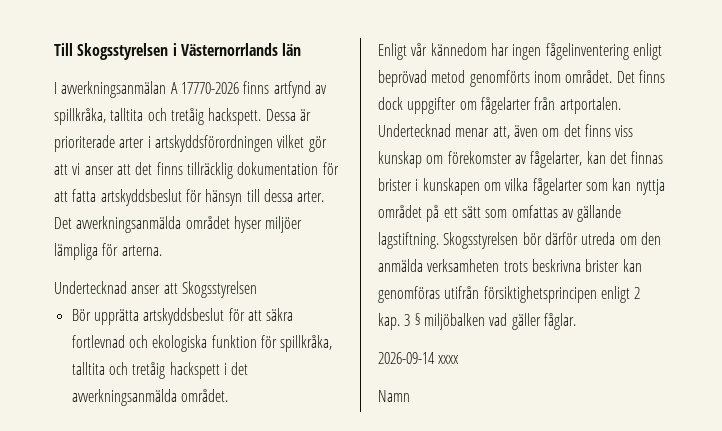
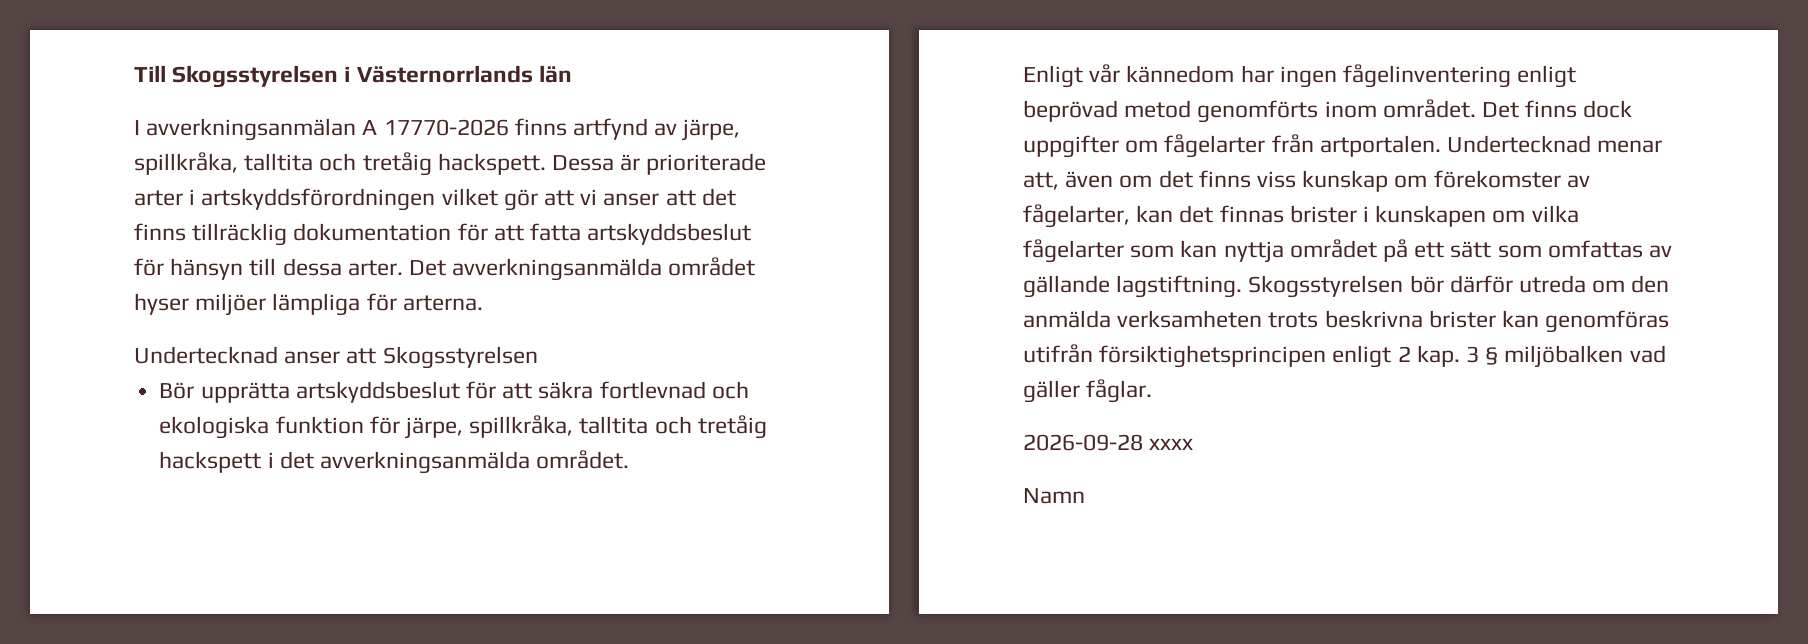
(327, 89) none -> [682,119,741,141] järpe,
(277, 341) none -> [404,417,463,439] järpe,
[378,352,435,364] 2026-09-14 -> [1023,434,1143,451] 2026-09-28

